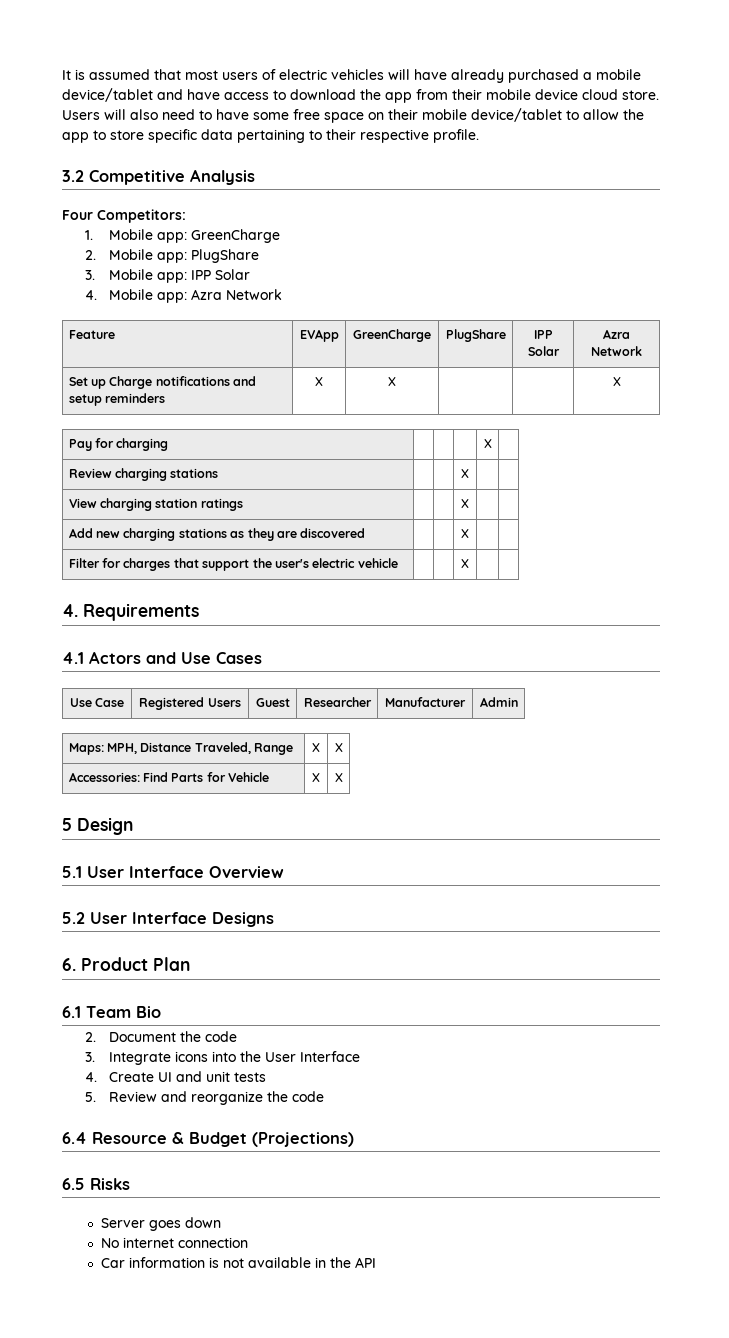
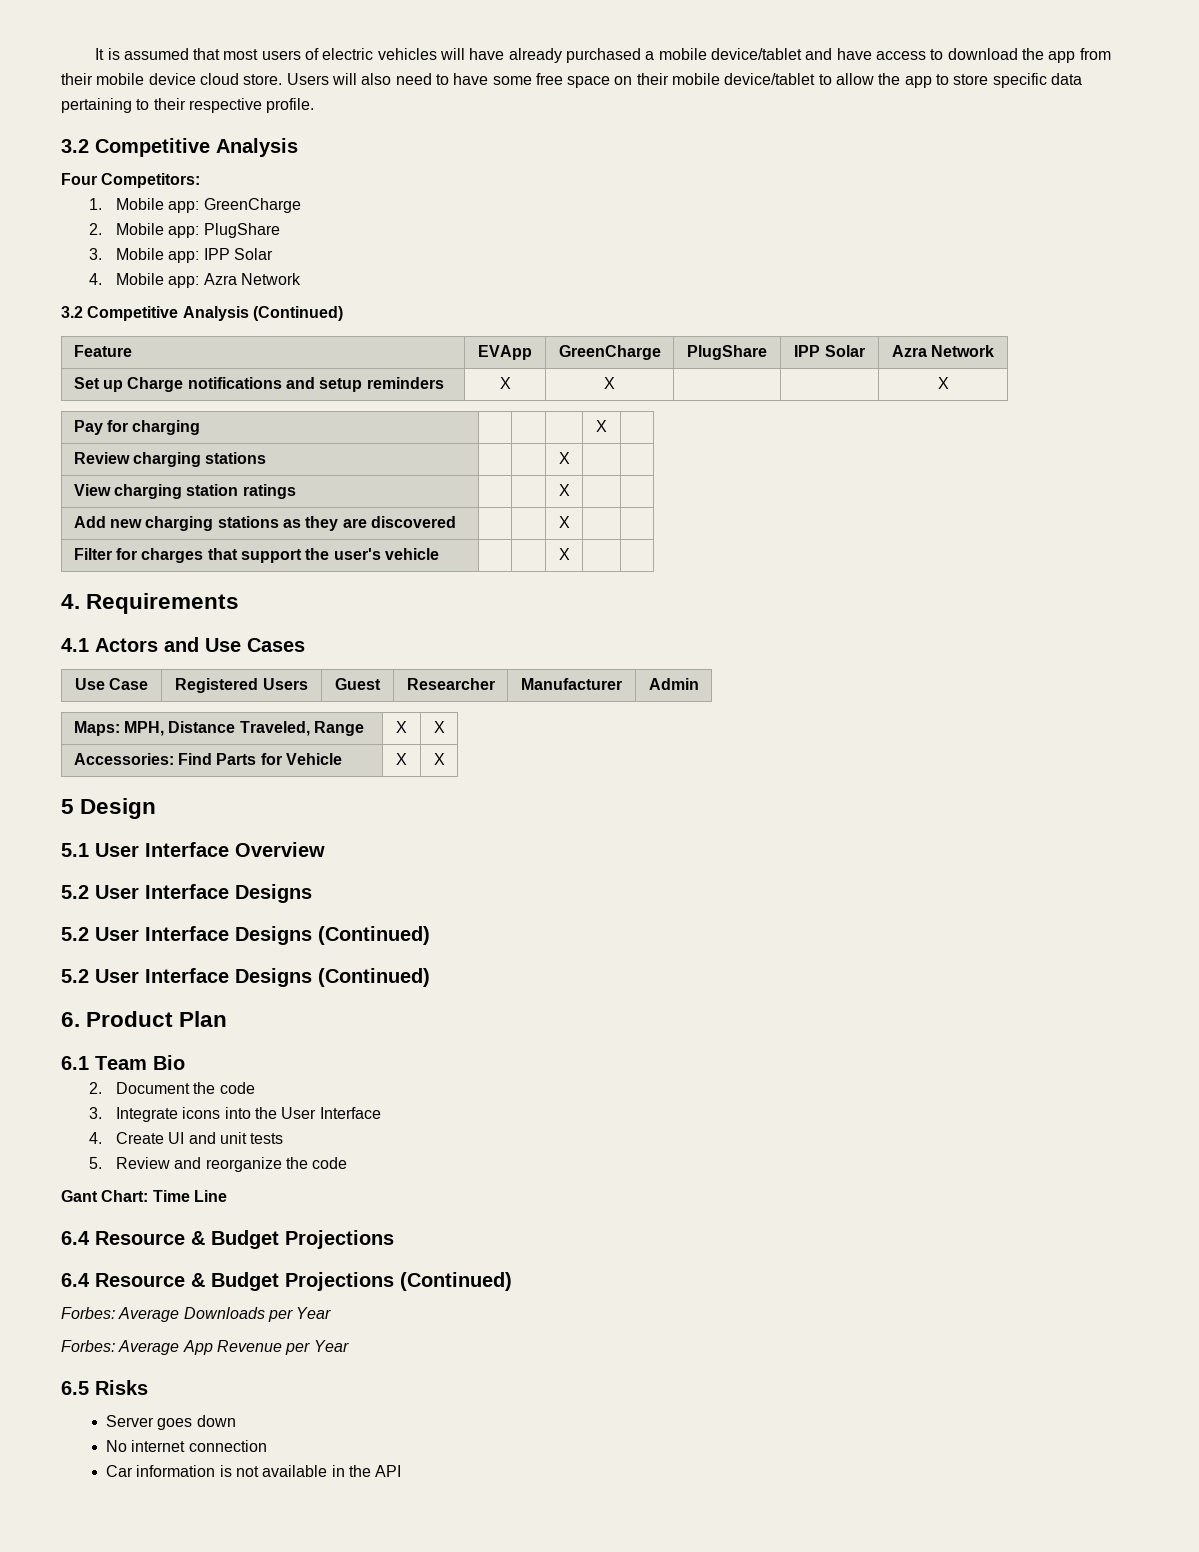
(282, 294) none -> [61,306,343,321] // 3.2 Competitive Analysis (Continued)
[312,558,356,568] electric -> (381, 554) none
(274, 919) none -> [61,926,430,945] [61,968,430,987] // 5.2 User Interface Designs (Continued) // 5.2 User Interface Designs (Continued)
[62,1132,354,1147] // 6.4 Resource & Budget (Projections) -> [61,1190,227,1202] [61,1230,394,1249] [61,1272,512,1291] [61,1307,332,1322] [61,1340,349,1355] // Gant Chart: Time Line // 6.4 Resource & Budget Projections // 6.4 Resource & Budget Projections (Continued) // Forbes: Average Downloads per Year // Forbes: Average App Revenue per Year

